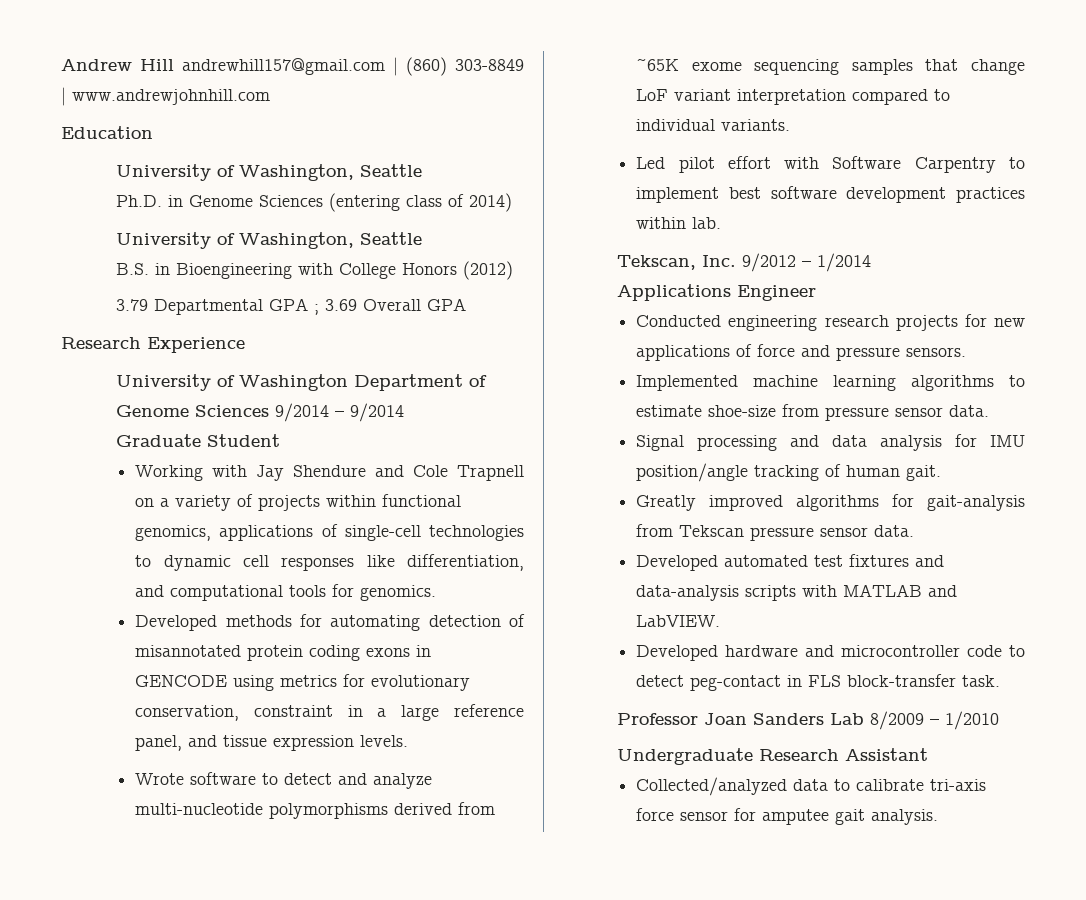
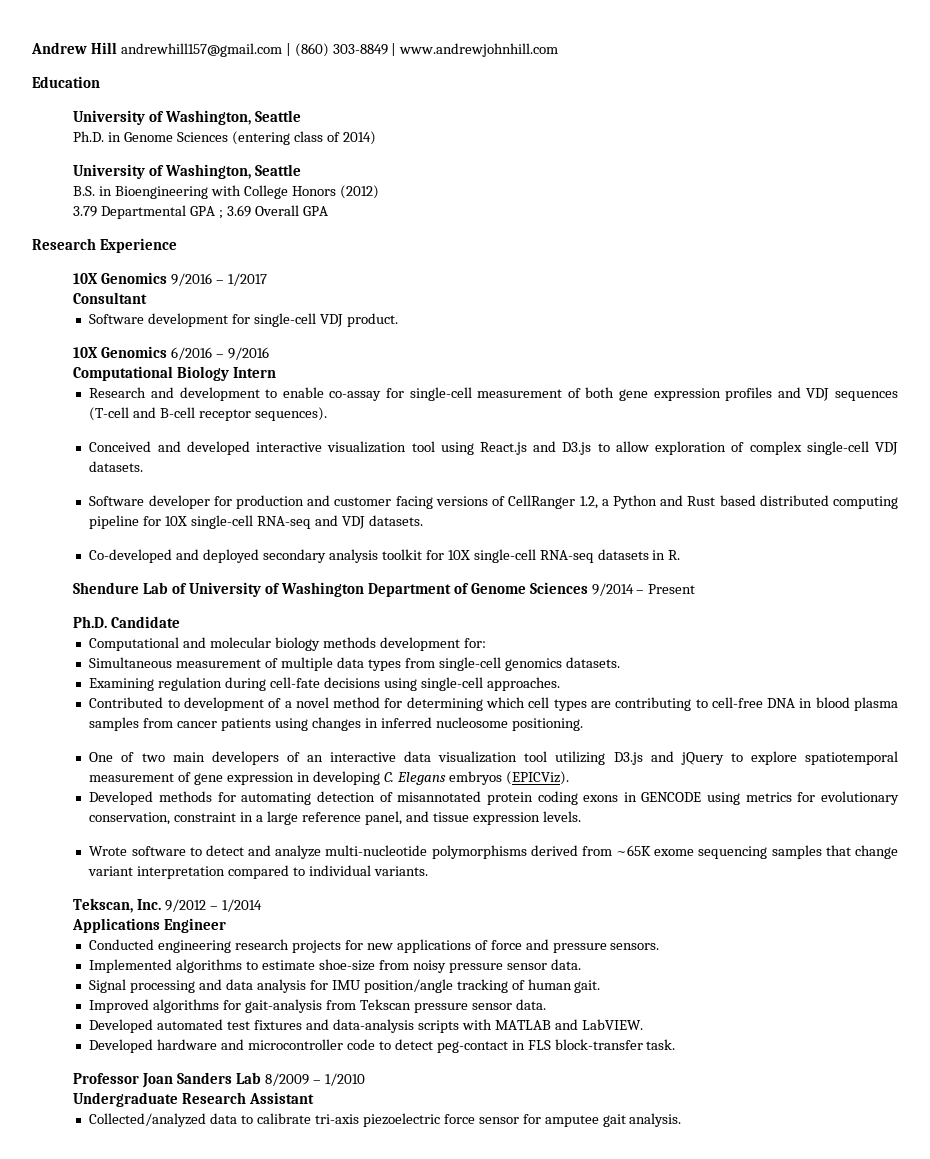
(245, 345) none -> [73,272,268,286] [73,292,148,304] [89,313,398,327] [73,346,270,360] [73,366,277,381] [89,387,899,401] [89,407,328,421] [89,441,899,455] [89,461,144,472] [89,495,899,509] [89,515,423,529] [89,549,681,563] [73,582,188,594] 10X Genomics 9/2016 – 1/2017 // Consultant // Software development for single-cell VDJ product. // 10X Genomics 6/2016 – 9/2016 // Computational Biology Intern // Research and development to enable co-assay for single-cell measurement of both gene expression profiles and VDJ sequences (T-cell and B-cell receptor sequences). // Conceived and developed interactive visualization tool using React.js and D3.js to allow exploration of complex single-cell VDJ datasets. // Software developer for production and customer facing versions of CellRanger 1.2, a Python and Rust based distributed computing pipeline for 10X single-cell RNA-seq and VDJ datasets. // Co-developed and deployed secondary analysis toolkit for 10X single-cell RNA-seq datasets in R. // Shendure Lab of
[349,403,404,422] [115,434,280,447] [135,465,524,481] [135,494,462,511] [135,524,524,541] [135,554,524,571] [135,584,437,601] 9/2014 // Graduate Student // Working with Jay Shendure and Cole Trapnell on a variety of projects within functional genomics, applications of single-cell technologies to dynamic cell responses like differentiation, and computational tools for genomics. -> [648,584,696,594] [73,616,181,628] [89,637,486,651] [89,657,620,671] [89,677,560,691] [89,697,899,711] [89,717,583,731] [89,751,898,765] [89,771,569,785] Present // Ph.D. Candidate // Computational and molecular biology methods development for: // Simultaneous measurement of multiple data types from single-cell genomics datasets. // Examining regulation during cell-fate decisions using single-cell approaches. // Contributed to development of a novel method for determining which cell types are contributing to cell-free DNA in blood plasma samples from cancer patients using changes in inferred nucleosome positioning. // One of two main developers of an interactive data visualization tool utilizing D3.js and jQuery to explore spatiotemporal measurement of gene expression in developing C. Elegans embryos (EPICViz).
[636,89,669,101] LoF -> (898, 852) none
[636,156,1025,173] [636,186,1025,203] [636,217,722,229] // Led pilot effort with Software Carpentry to implement best software development practices within lab. -> (428, 871) none
[753,375,897,391] machine learning -> (173, 966) none
(820, 410) none -> [412,960,446,973] noisy
[636,495,784,511] Greatly improved -> [89,999,150,1013] Improved
(987, 785) none -> [362,1113,440,1127] piezoelectric

